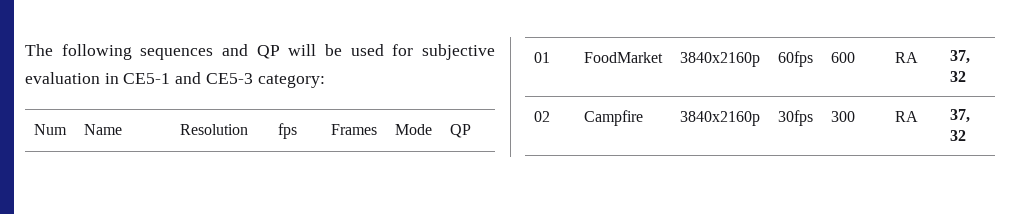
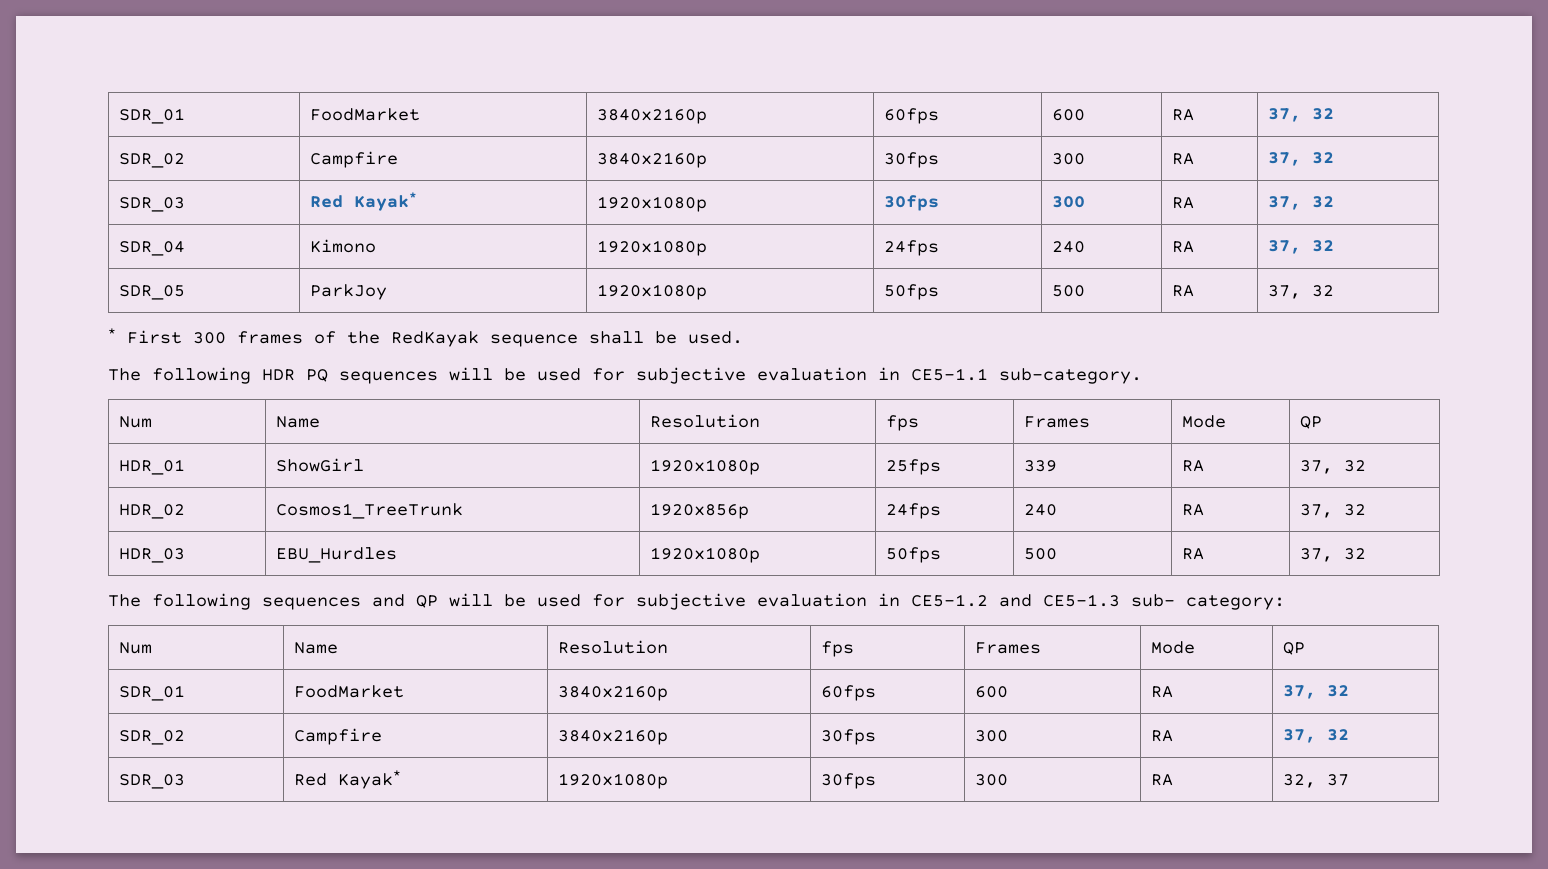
(25, 50) none -> [118,108,185,124] [309,108,420,121] [596,108,707,124] [883,108,939,124] [1051,109,1085,121] [1171,109,1194,121] [1267,108,1334,122] [118,153,185,168] [309,151,398,168] [596,152,707,168] [883,152,939,168] [1051,153,1085,165] [1171,153,1194,165] [1267,152,1334,166] [118,197,185,212] [309,192,417,211] [596,196,707,212] [883,195,939,211] [1051,196,1085,208] [1171,197,1194,209] [1267,196,1334,210] [118,241,185,256] [309,239,376,253] [596,240,707,256] [883,240,939,256] [1051,241,1085,253] [1171,241,1194,253] [1267,240,1334,254] [118,285,185,300] [309,284,387,300] [596,284,707,300] [883,284,939,300] [1051,285,1085,297] [1171,285,1194,297] [1267,285,1334,299] [108,328,743,347] [108,367,1142,384] [118,416,152,428] [275,416,320,428] [649,414,760,428] [885,415,919,431] [1023,416,1090,428] [1181,415,1226,428] [1299,416,1322,429] [118,459,185,475] [275,458,364,472] [649,459,760,475] [885,459,941,475] [1023,460,1057,472] [1181,460,1204,472] [1299,460,1366,474] [118,504,185,519] [275,503,463,519] [649,503,749,519] [885,503,941,519] [1023,504,1057,516] [1181,504,1204,516] [1299,504,1366,518] [118,548,185,563] [275,547,397,563] [649,547,760,563] [885,547,941,563] [1023,548,1057,560] [1181,548,1204,560] [1299,548,1366,562] SDR_01 | FoodMarket | 3840x2160p | 60fps | 600 | RA | 37, 32 // SDR_02 | Campfire | 3840x2160p | 30fps | 300 | RA | 37, 32 // SDR_03 | Red Kayak* | 1920x1080p | 30fps | 300 | RA | 37, 32 // SDR_04 | Kimono | 1920x1080p | 24fps | 240 | RA | 37, 32 // SDR_05 | ParkJoy | 1920x1080p | 50fps | 500 | RA | 37, 32 // * First 300 frames of the RedKayak sequence shall be used. // The following HDR PQ sequences will be used for subjective evaluation in CE5-1.1 sub-category. // Num | Name | Resolution | fps | Frames | Mode | QP // HDR_01 | ShowGirl | 1920x1080p | 25fps | 339 | RA | 37, 32 // HDR_02 | Cosmos1_TreeTrunk | 1920x856p | 24fps | 240 | RA | 37, 32 // HDR_03 | EBU_Hurdles | 1920x1080p | 50fps | 500 | RA | 37, 32 //
[123,72,253,84] CE5-1 and CE5-3 -> [911,594,1175,607] CE5-1.2 and CE5-1.3 sub-
[533,52,550,63] [583,52,663,63] [679,52,760,67] [777,51,813,67] [830,52,855,63] [894,52,918,63] [949,50,970,64] [949,71,966,82] [533,111,550,122] [583,110,643,126] [679,111,760,126] [777,110,813,126] [830,111,855,122] [894,111,918,122] [949,109,970,123] [949,130,966,141] 01 | FoodMarket | 3840x2160p | 60fps | 600 | RA | 37, 32 // 02 | Campfire | 3840x2160p | 30fps | 300 | RA | 37, 32 -> [118,685,185,701] [293,685,404,698] [557,685,668,701] [820,685,876,701] [974,686,1008,698] [1150,686,1173,698] [1282,685,1349,699] [118,730,185,745] [293,728,382,745] [557,729,668,745] [820,729,876,745] [974,730,1008,742] [1150,730,1173,742] [1282,729,1349,743] [118,774,185,789] [293,770,401,789] [557,773,668,789] [820,773,876,789] [974,774,1008,786] [1150,774,1173,786] [1282,774,1349,788] SDR_01 | FoodMarket | 3840x2160p | 60fps | 600 | RA | 37, 32 // SDR_02 | Campfire | 3840x2160p | 30fps | 300 | RA | 37, 32 // SDR_03 | Red Kayak* | 1920x1080p | 30fps | 300 | RA | 32, 37

